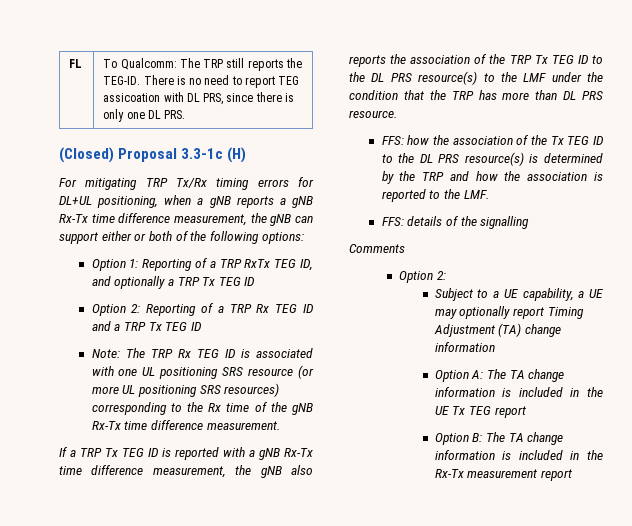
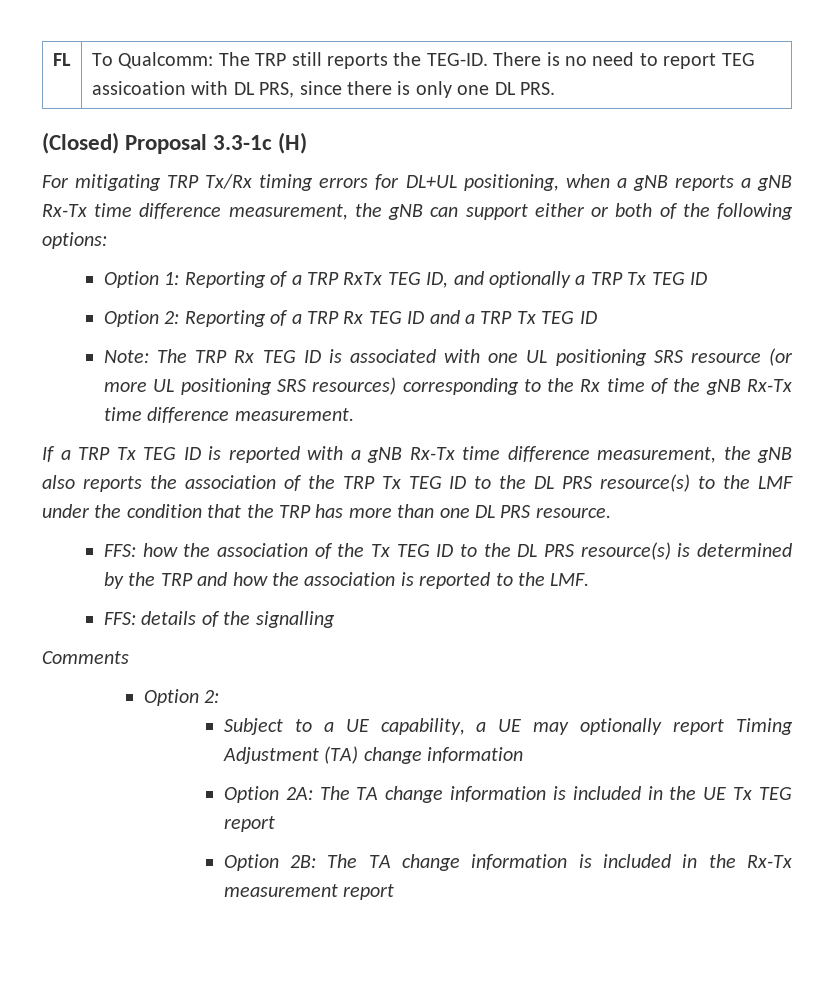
(558, 95) none -> [439,508,470,518] one
[471,370,484,379] A: -> [285,787,313,800] 2A:
[472,433,483,442] B: -> [290,855,317,868] 2B:

